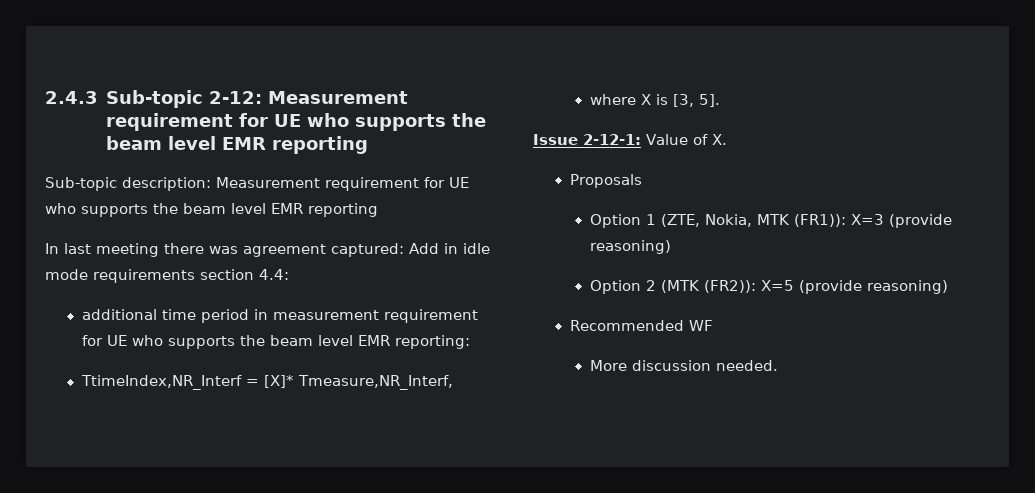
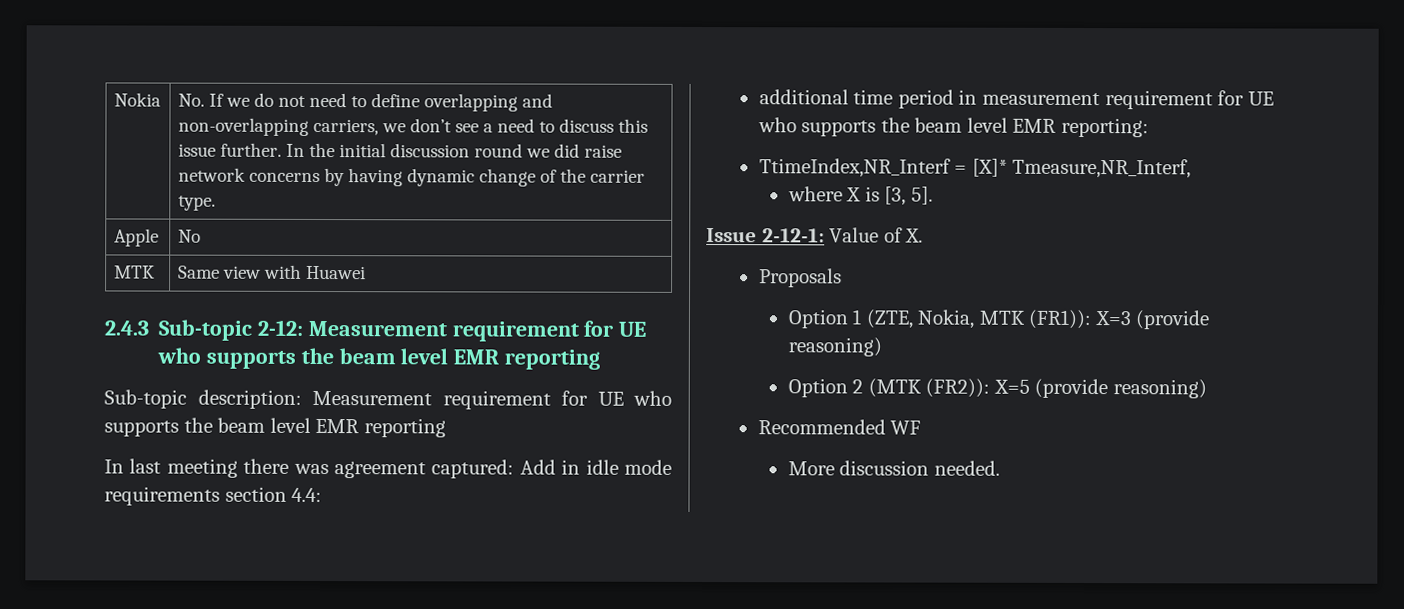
(45, 97) none -> [113,92,161,107] [177,92,553,112] [177,117,648,136] [177,142,622,158] [177,167,645,187] [177,195,216,211] [113,228,159,247] [177,229,201,243] [113,265,155,279] [177,264,366,280] Nokia | No. If we do not need to define overlapping and non-overlapping carriers, we don’t see a need to discuss this issue further. In the initial discussion round we did raise network concerns by having dynamic change of the carrier type. // Apple | No // MTK | Same view with Huawei //

